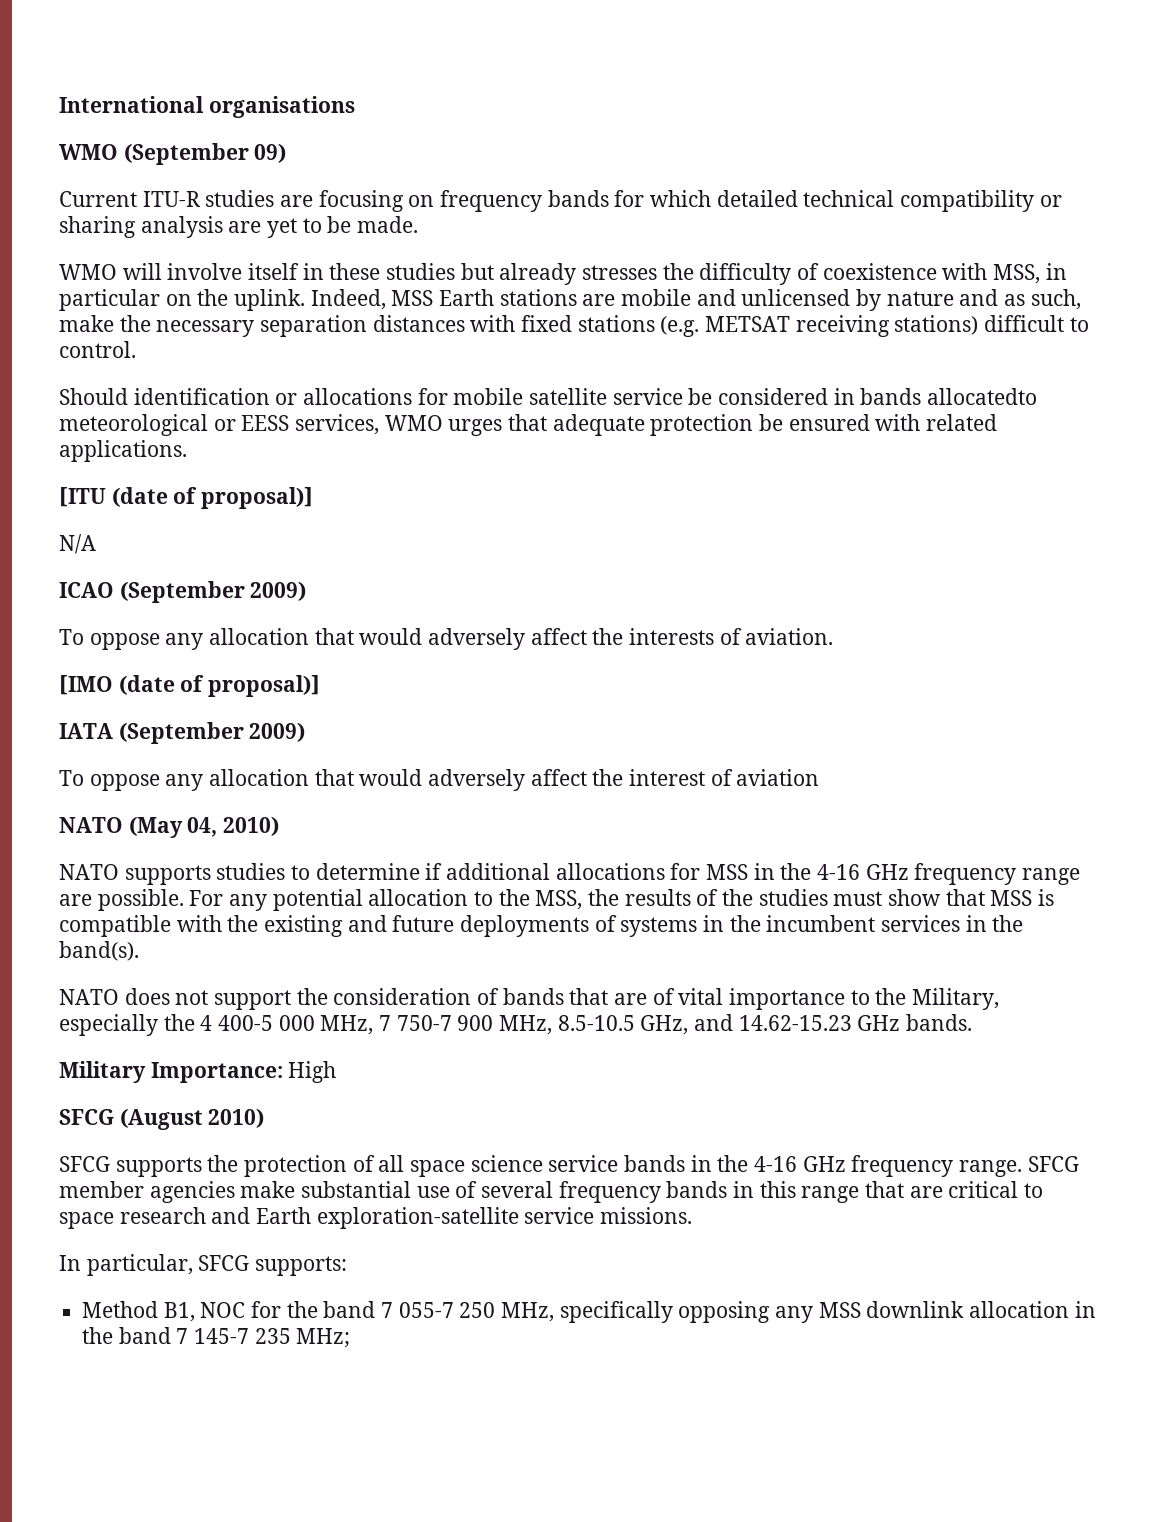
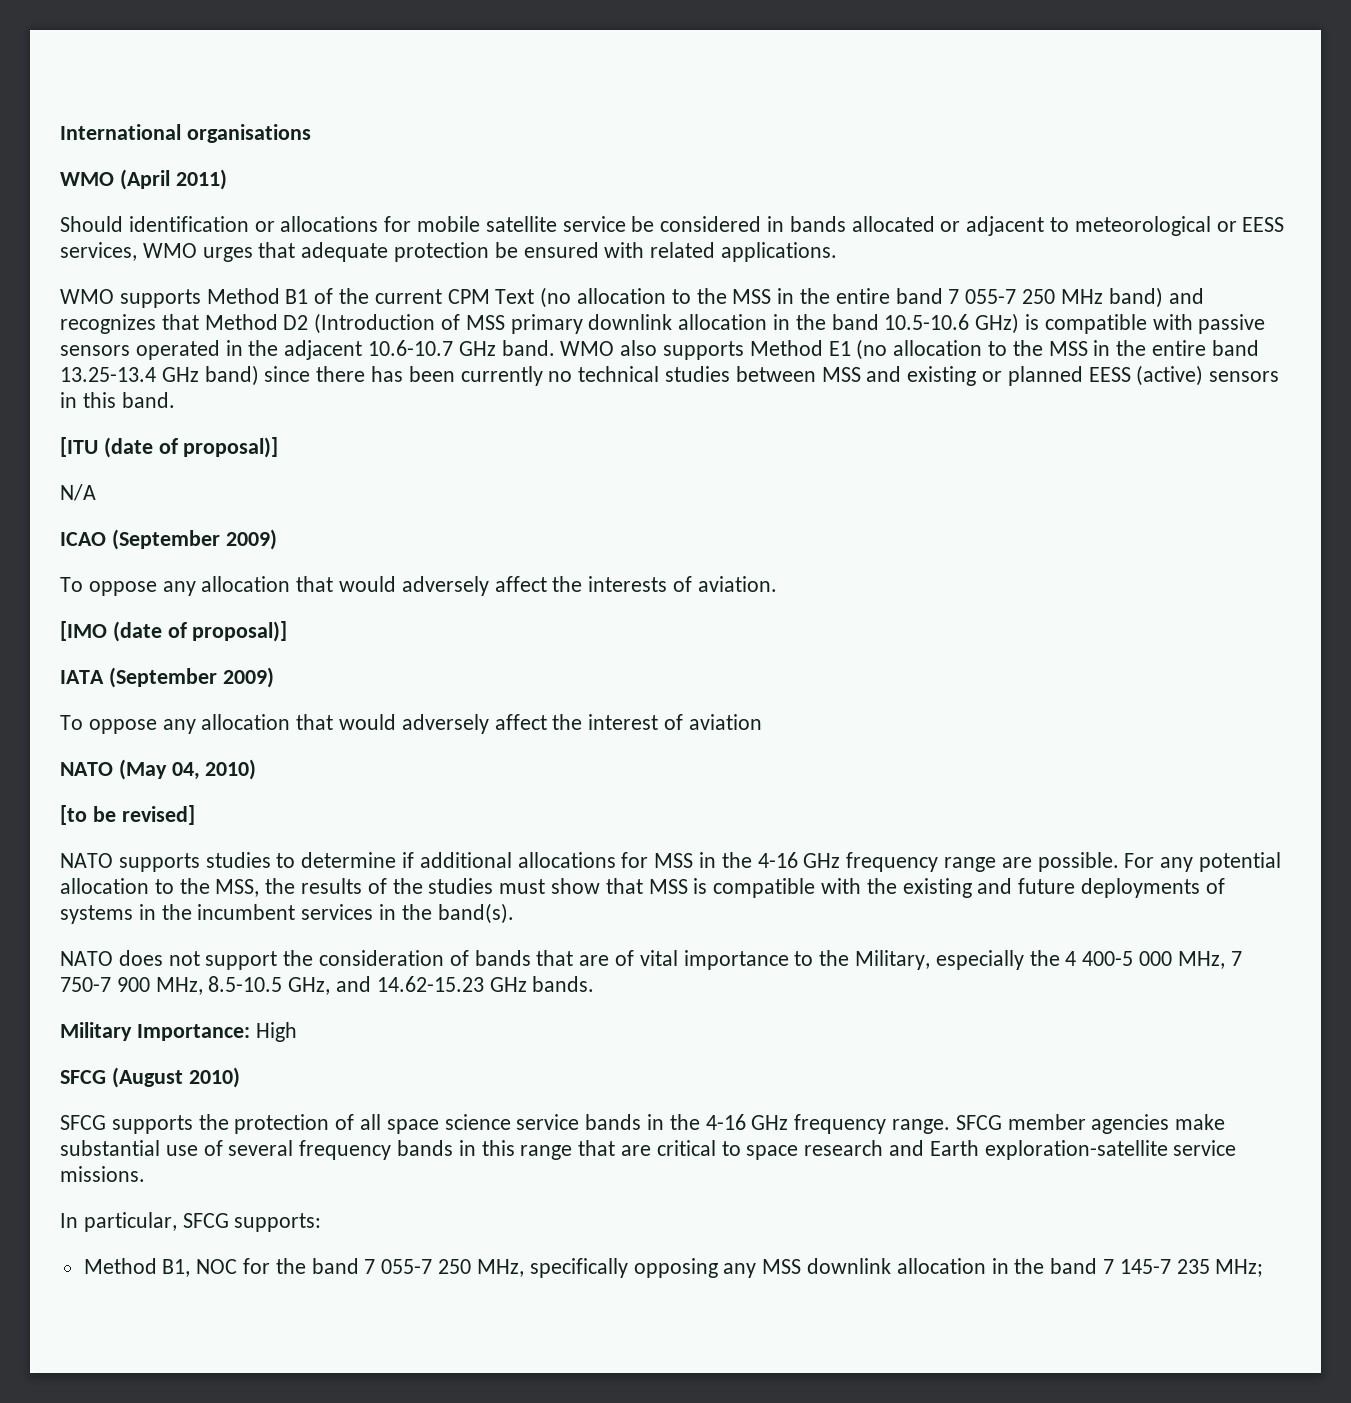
[123,143,287,165] [59,190,1062,212] [59,216,419,238] [59,263,1067,285] [59,289,1081,311] [59,315,1089,337] [59,341,136,358] (September 09) // Current ITU-R studies are focusing on frequency bands for which detailed technical compatibility or sharing analysis are yet to be made. // WMO will involve itself in these studies but already stresses the difficulty of coexistence with MSS, in particular on the uplink. Indeed, MSS Earth stations are mobile and unlicensed by nature and as such, make the necessary separation distances with fixed stations (e.g. METSAT receiving stations) difficult to control. -> [119,169,227,190] (April 2011)
[927,388,1038,405] allocatedto -> [851,216,1070,236] allocated or adjacent to
(187, 451) none -> [60,287,1204,308] [60,313,1266,334] [60,339,1259,360] [60,365,1280,386] [60,392,175,408] // WMO supports Method B1 of the current CPM Text (no allocation to the MSS in the entire band 7 055-7 250 MHz band) and recognizes that Method D2 (Introduction of MSS primary downlink allocation in the band 10.5-10.6 GHz) is compatible with passive sensors operated in the adjacent 10.6-10.7 GHz band. WMO also supports Method E1 (no allocation to the MSS in the entire band 13.25-13.4 GHz band) since there has been currently no technical studies between MSS and existing or planned EESS (active) sensors in this band.
(280, 826) none -> [60,805,195,825] // [to be revised]

